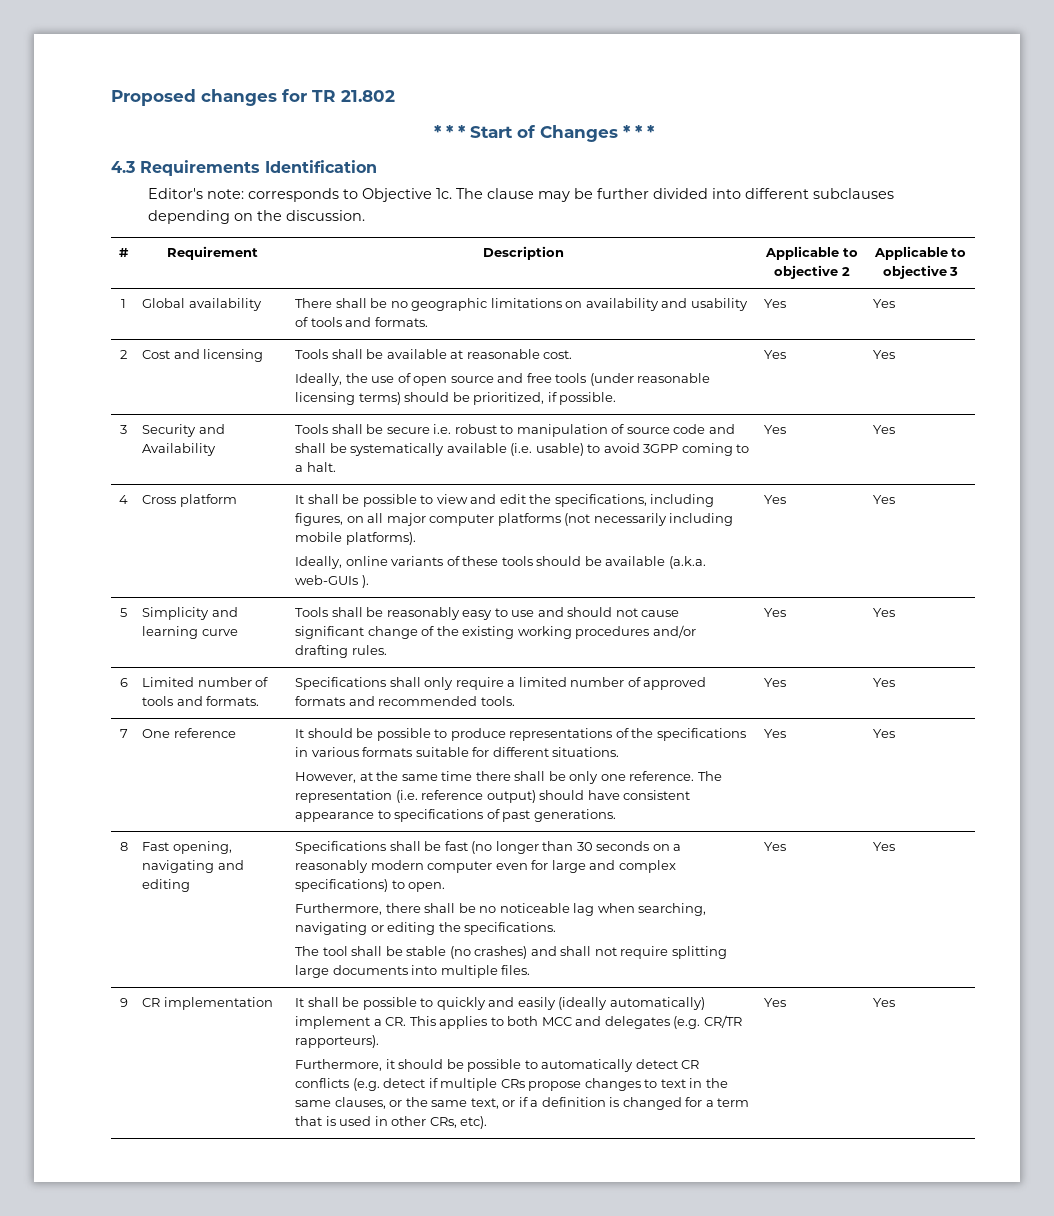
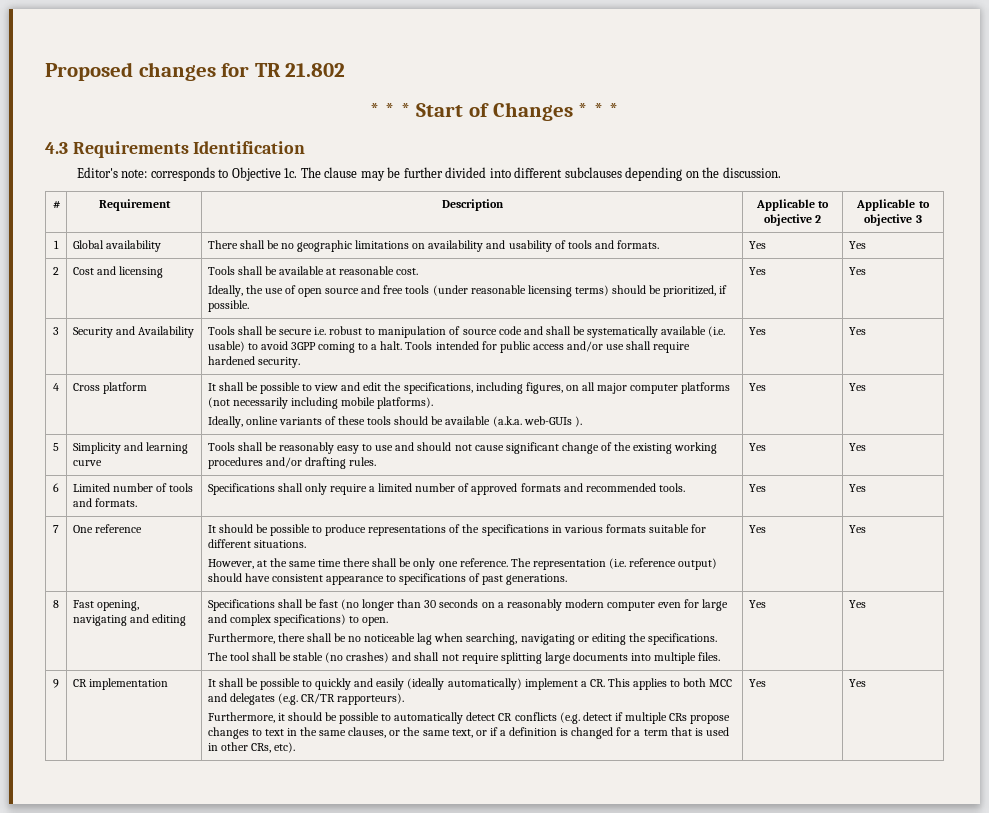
(336, 467) none -> [405,341,691,353] [207,356,300,368] Tools intended for public access and/or use shall require hardened security.

